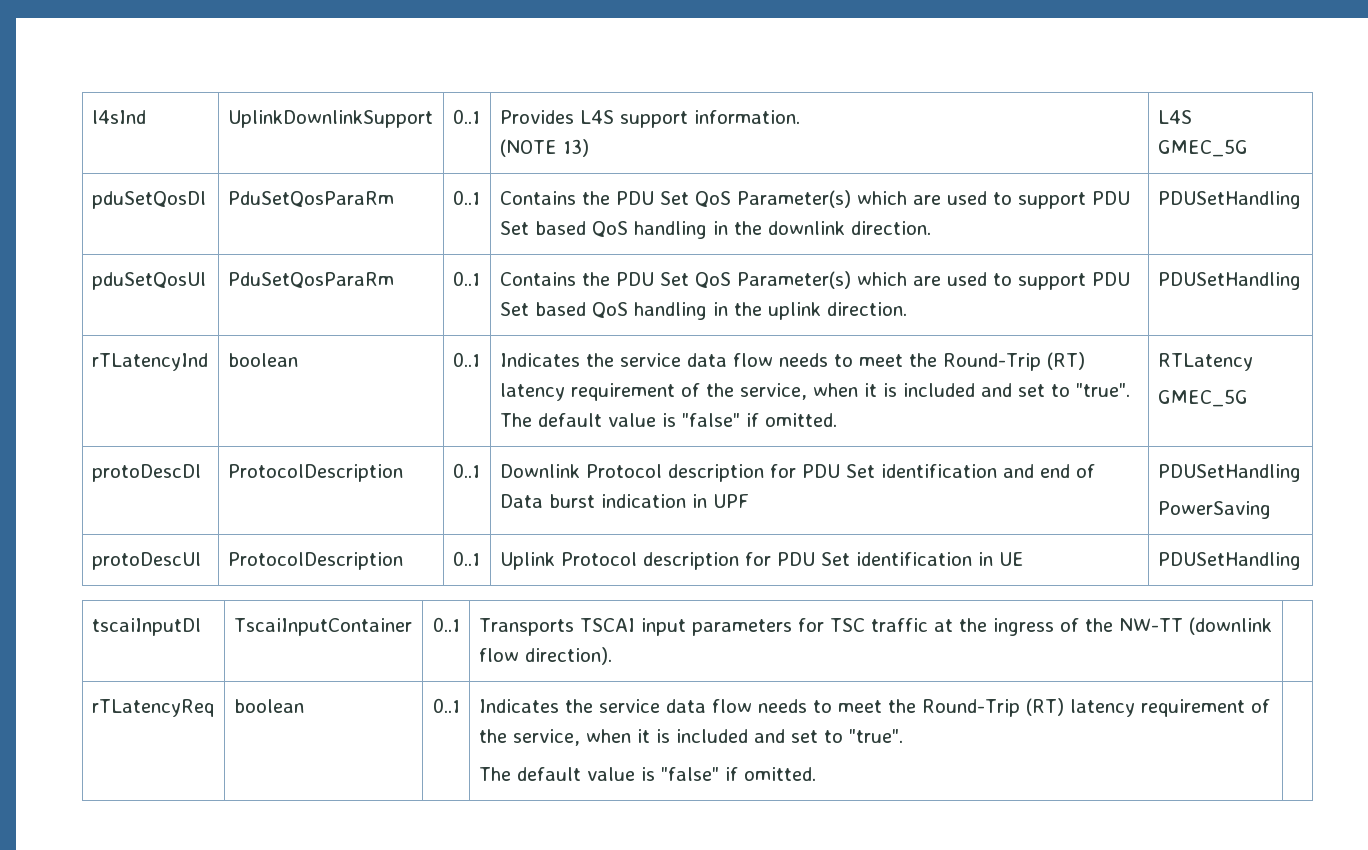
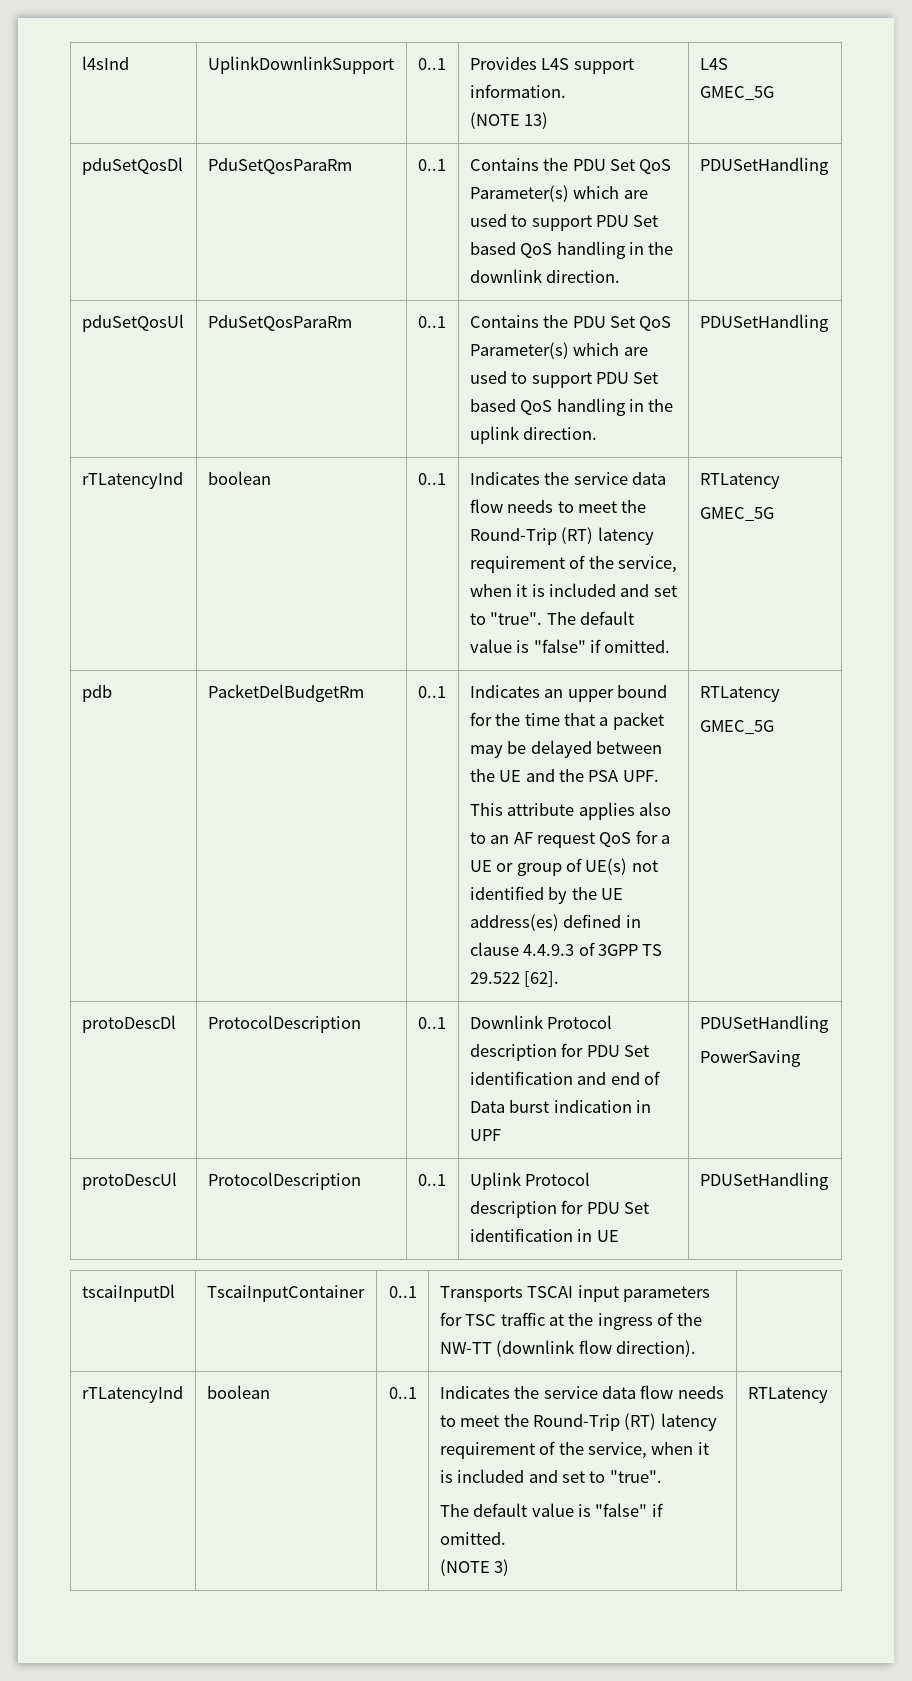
(1248, 398) none -> [81,685,112,702] [207,684,364,702] [417,686,446,698] [469,685,667,702] [469,712,664,730] [469,740,662,758] [469,769,659,782] [469,802,671,820] [469,830,671,848] [469,858,658,876] [469,886,623,904] [469,914,641,931] [469,942,663,956] [469,971,560,987] [699,686,780,702] [699,720,774,734] // pdb | PacketDelBudgetRm | 0..1 | Indicates an upper bound for the time that a packet may be delayed between the UE and the PSA UPF. // This attribute applies also to an AF request QoS for a UE or group of UE(s) not identified by the UE address(es) defined in clause 4.4.9.3 of 3GPP TS 29.522 [62]. | RTLatency // GMEC_5G
[91,699,214,717] rTLatencyReq -> [81,1386,183,1403] rTLatencyInd
(816, 774) | -> [439,1559,510,1576] [747,1387,828,1403] // (NOTE 3) | RTLatency

